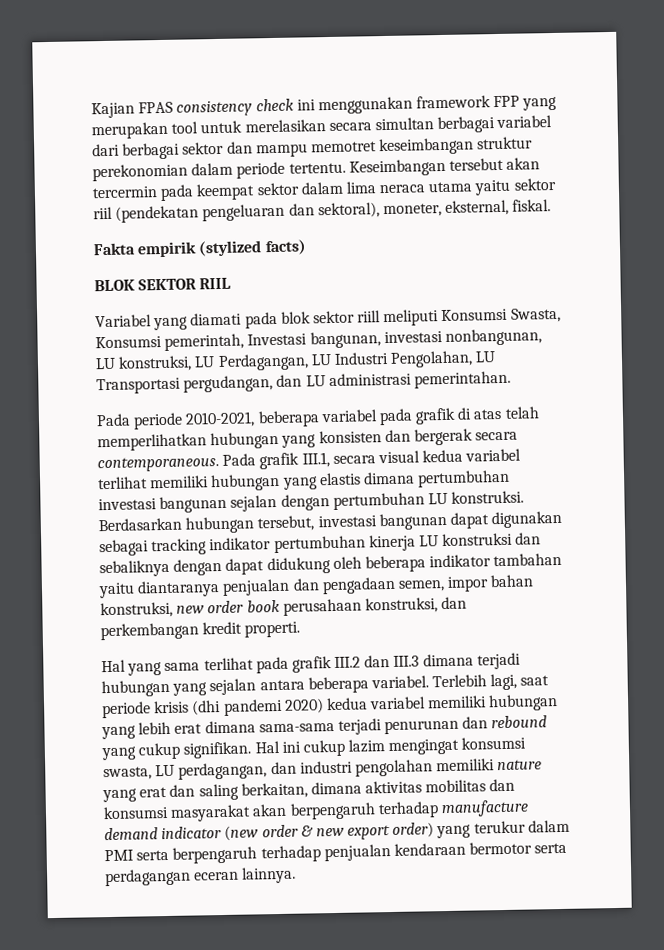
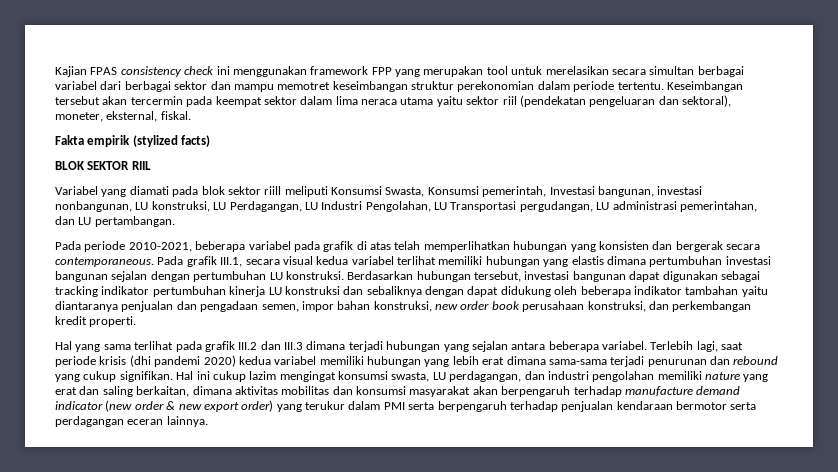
[276,370,511,389] dan LU administrasi pemerintahan. -> [596,201,757,212] [55,216,175,227] LU administrasi pemerintahan, dan LU pertambangan.

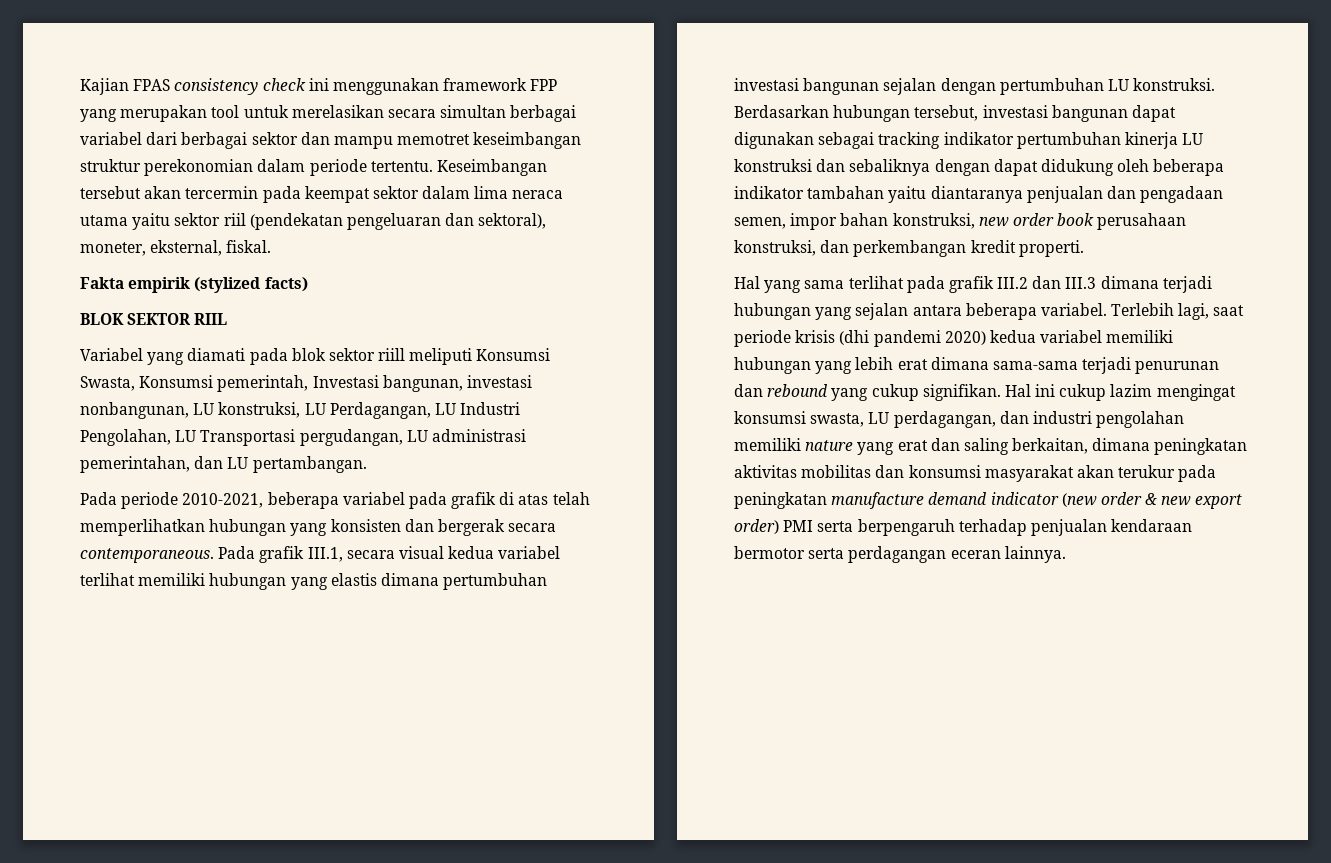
(232, 390) none -> [1154,438,1248,455] peningkatan
[501,386,622,397] berpengaruh terhadap -> [1118,465,1217,482] [734,492,827,509] terukur pada peningkatan
[276,401,381,412] yang terukur dalam -> (779, 526) none

